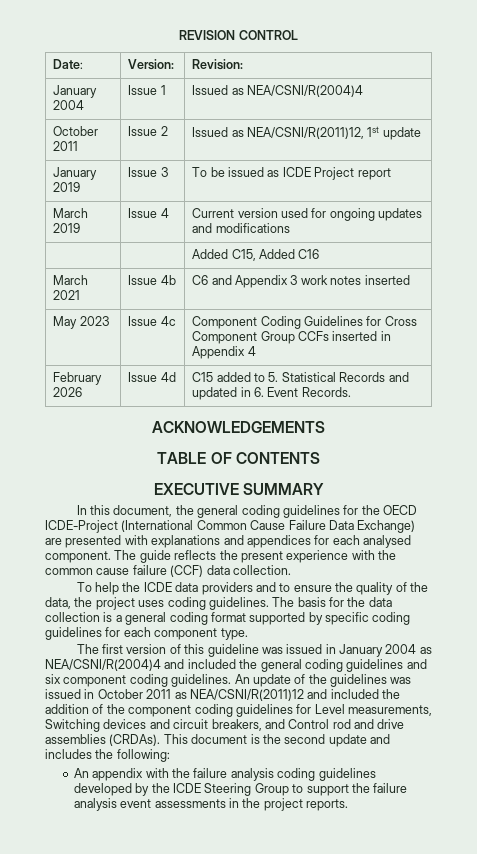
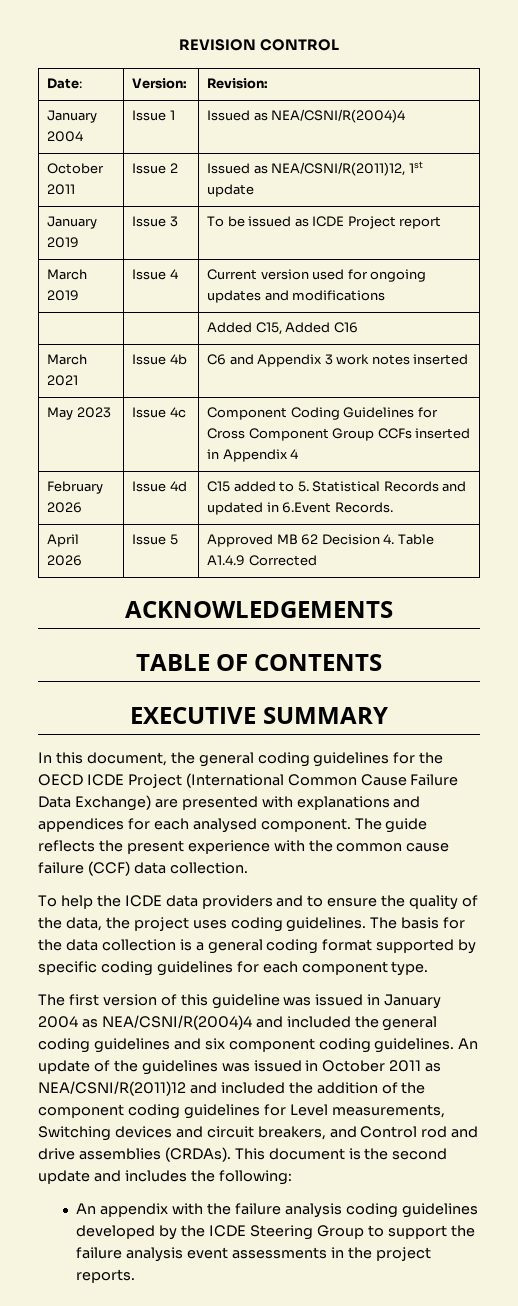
[254,387,299,397] 6. Event -> [282,502,332,513] 6.Event
(351, 392) none -> [47,534,80,547] [47,555,83,566] [132,534,178,545] [207,534,434,547] [207,555,317,566] // April 2026 | Issue 5 | Approved MB 62 Decision 4. Table A1.4.9 Corrected
[45,520,118,533] ICDE-Project -> [86,774,182,788] ICDE Project

